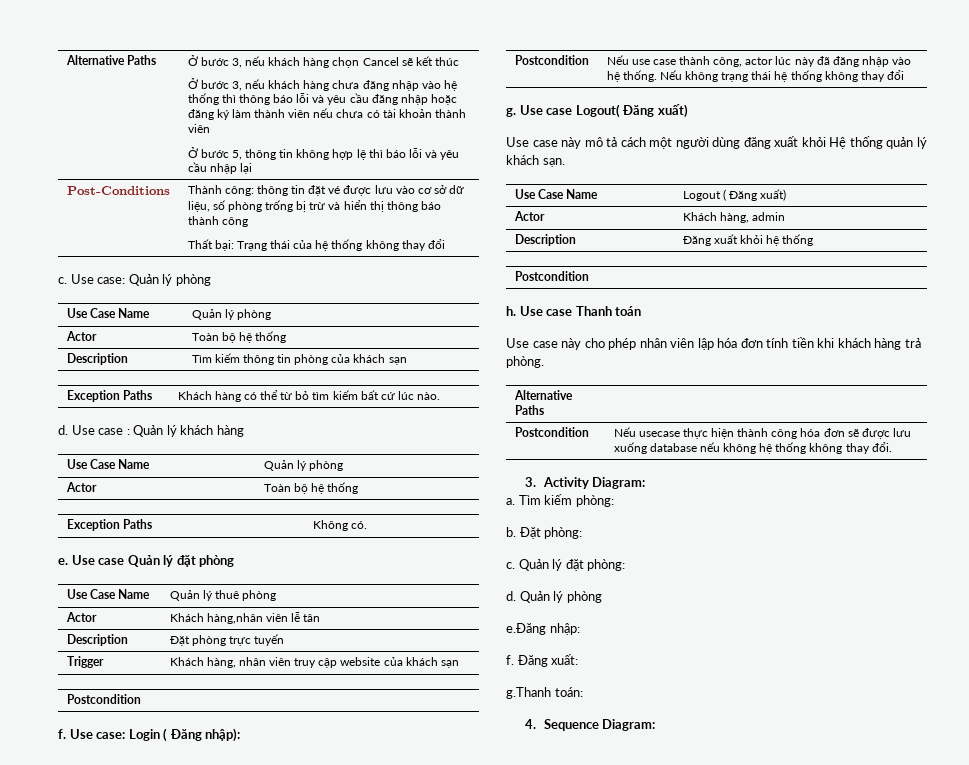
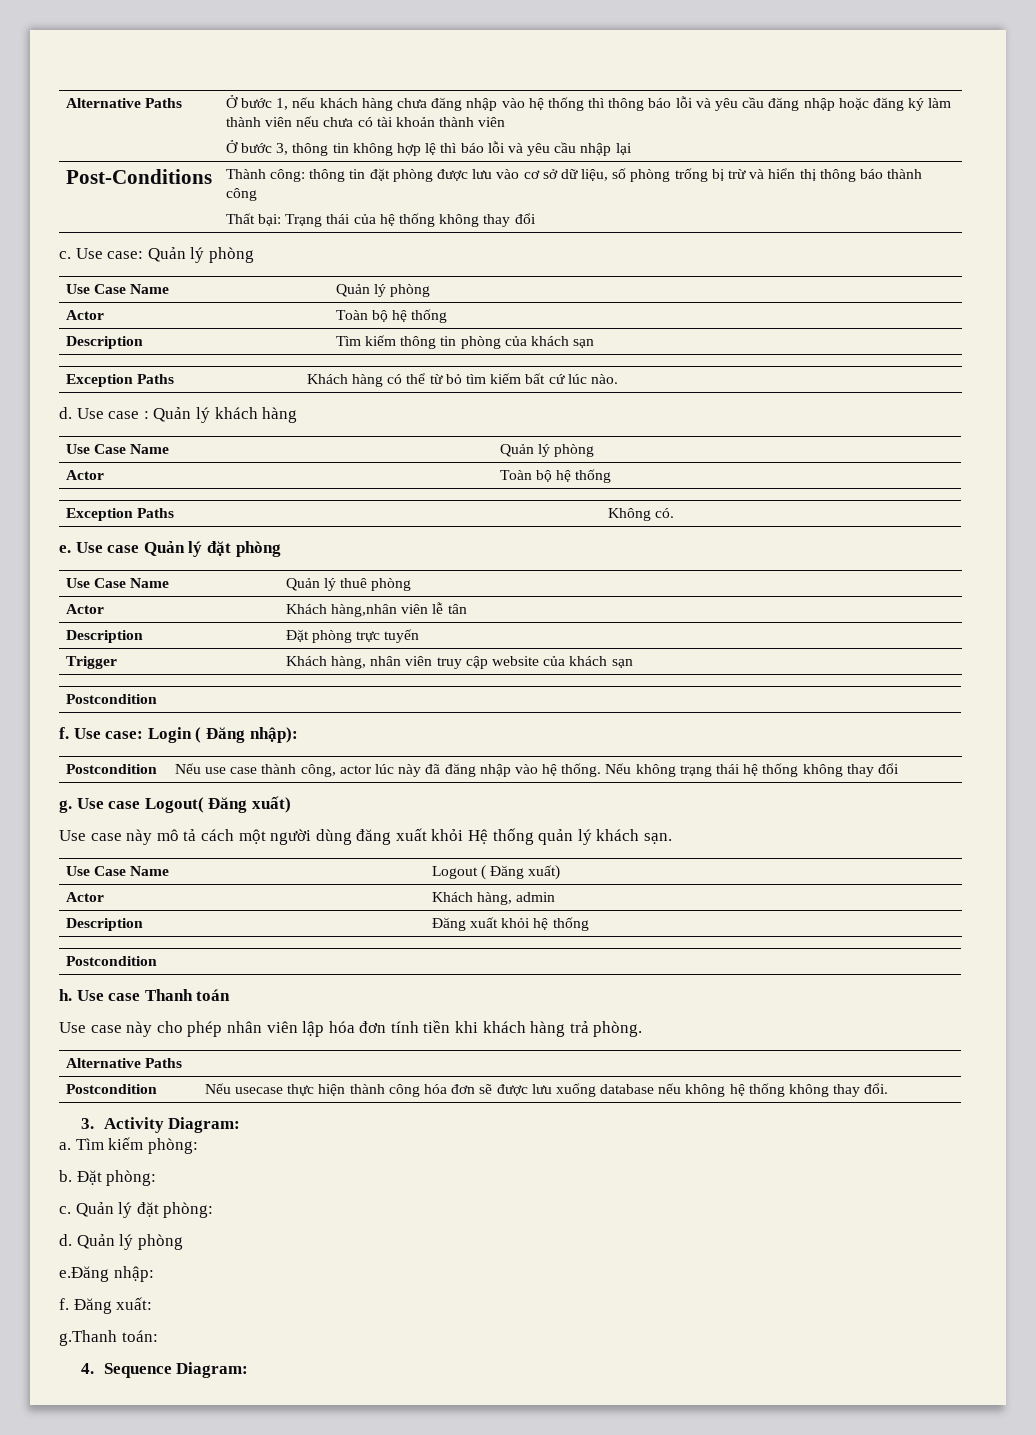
[232,56,459,68] [187,78,243,91] 3, nếu khách hàng chọn Cancel sẽ kết thúc // Ở bước 3, -> [276,98,289,110] 1,
[232,150,243,160] 5, -> [276,143,289,155] 3,
[328,186,341,194] vé -> [392,169,433,182] phòng

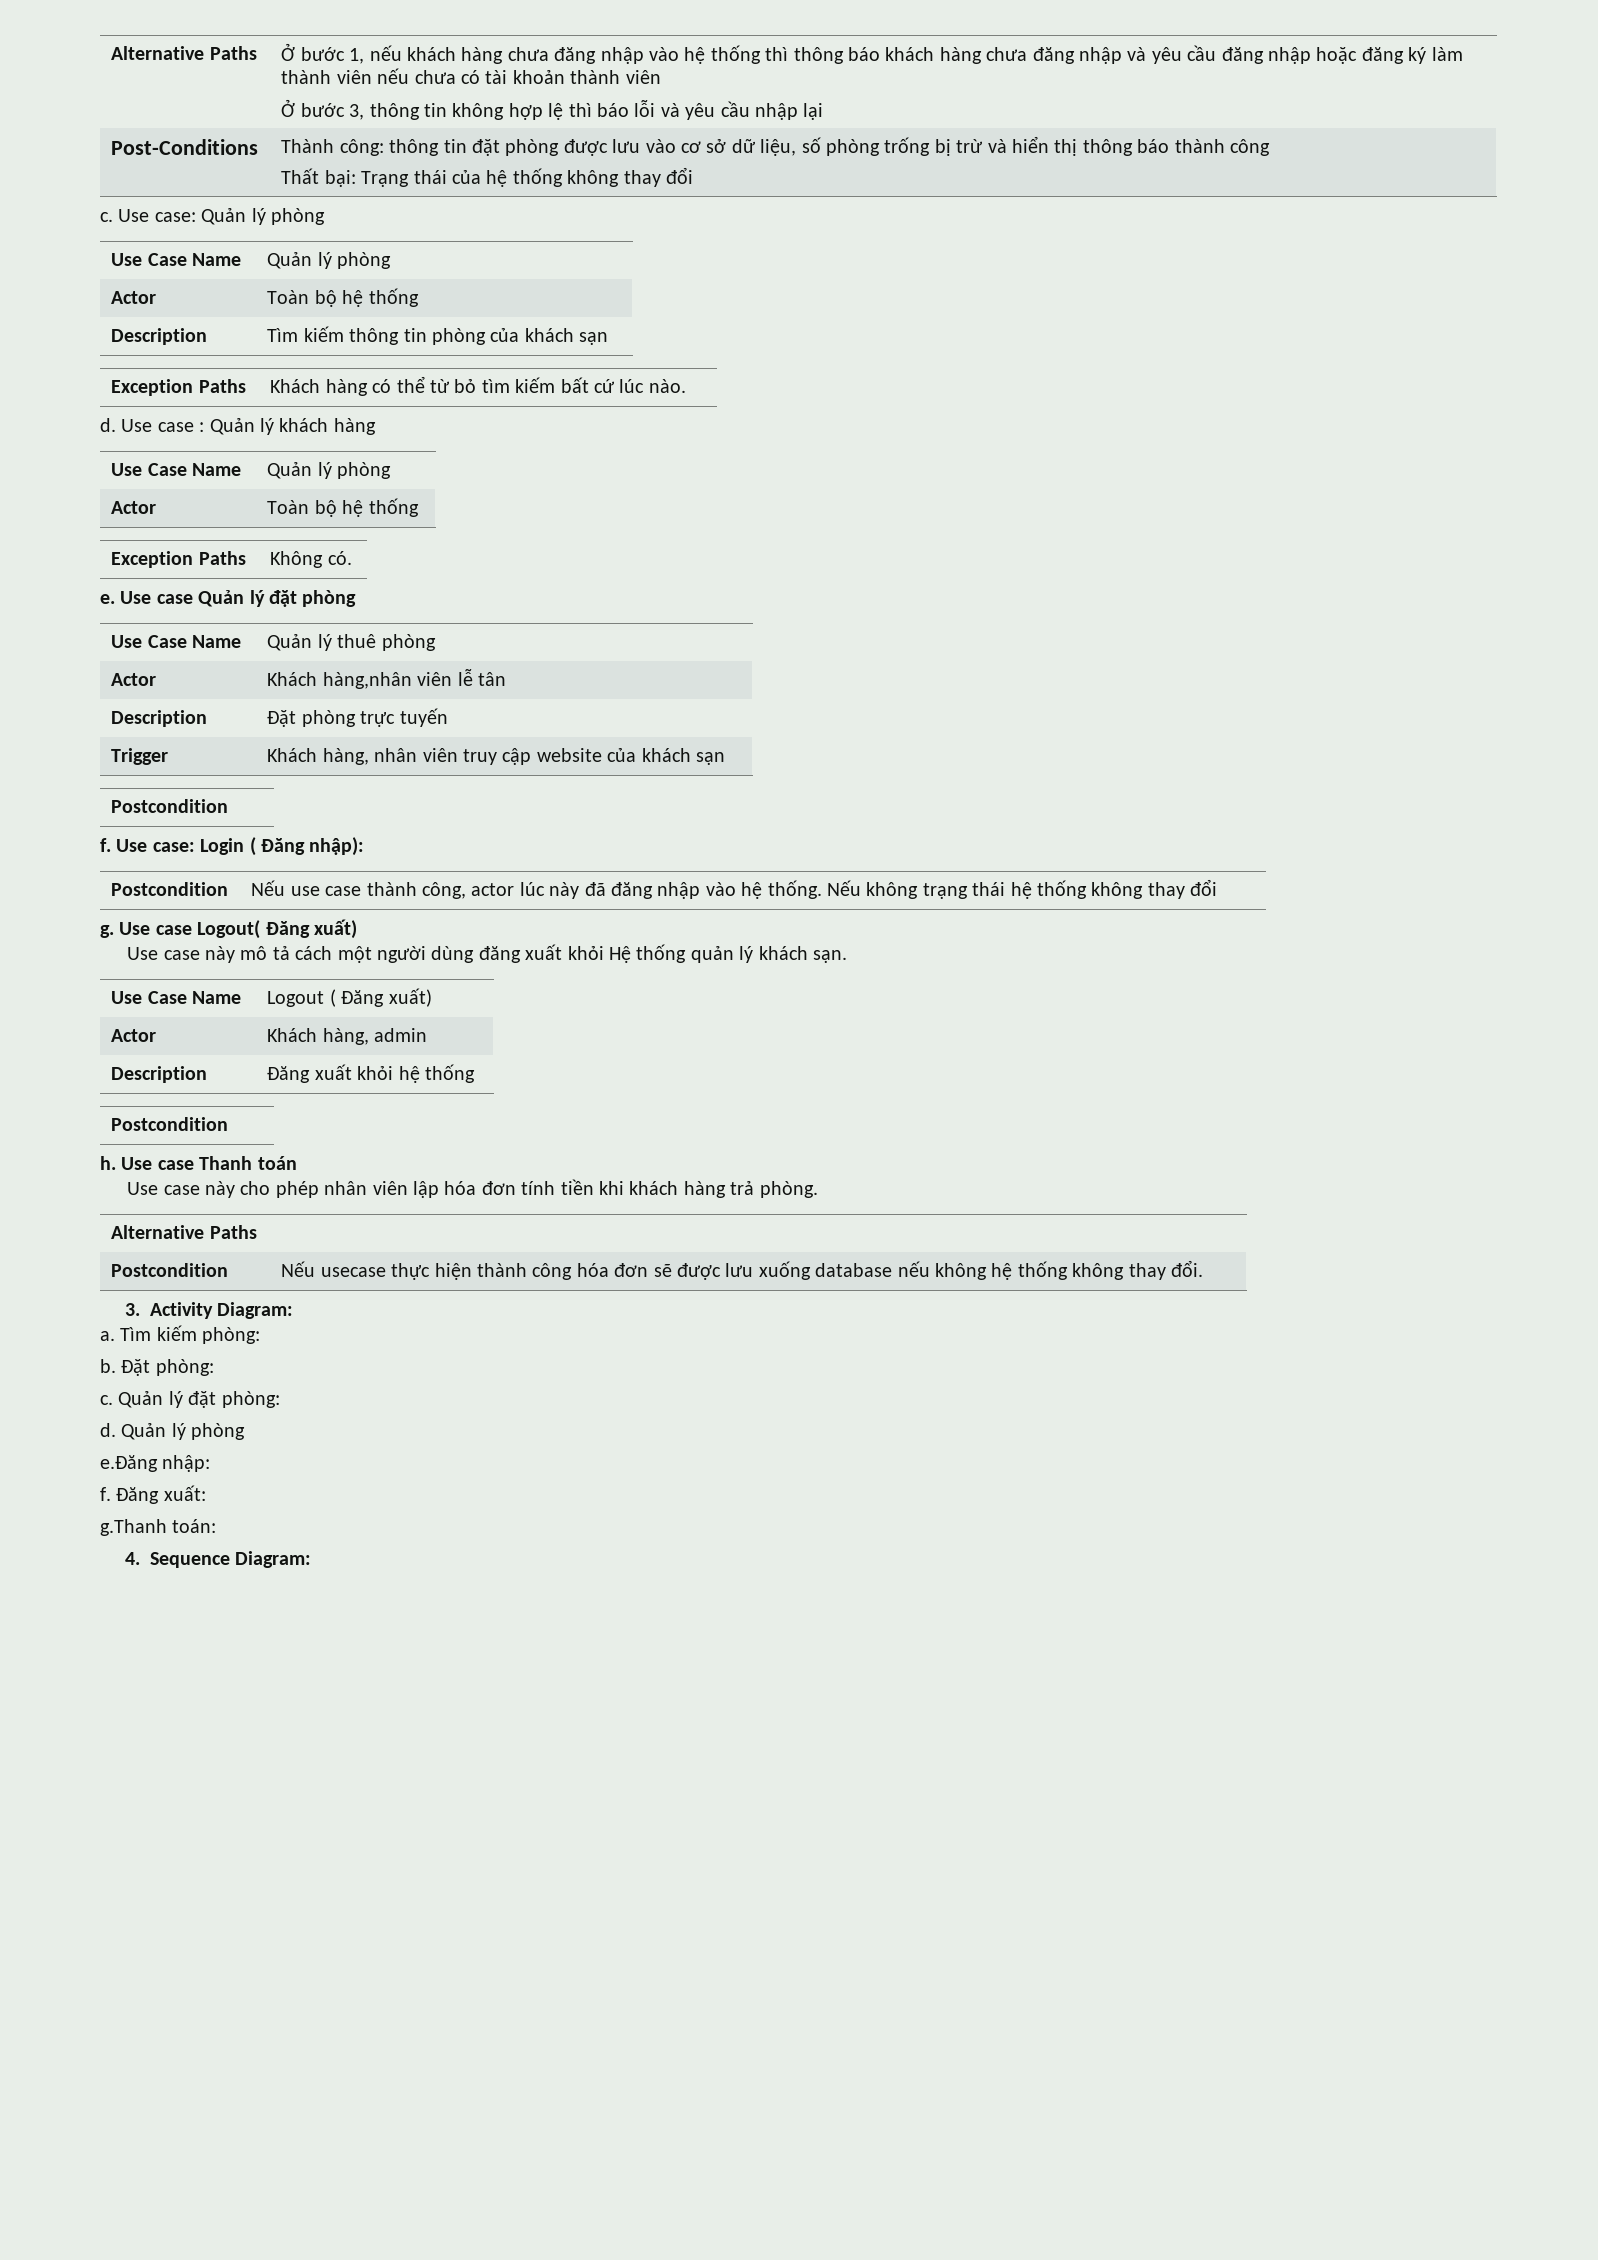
[675,96,693,108] lỗi -> [885,47,1123,64] khách hàng chưa đăng nhập

